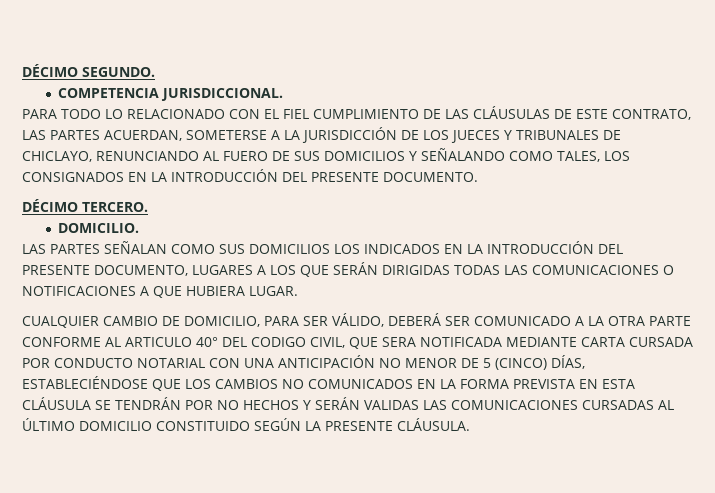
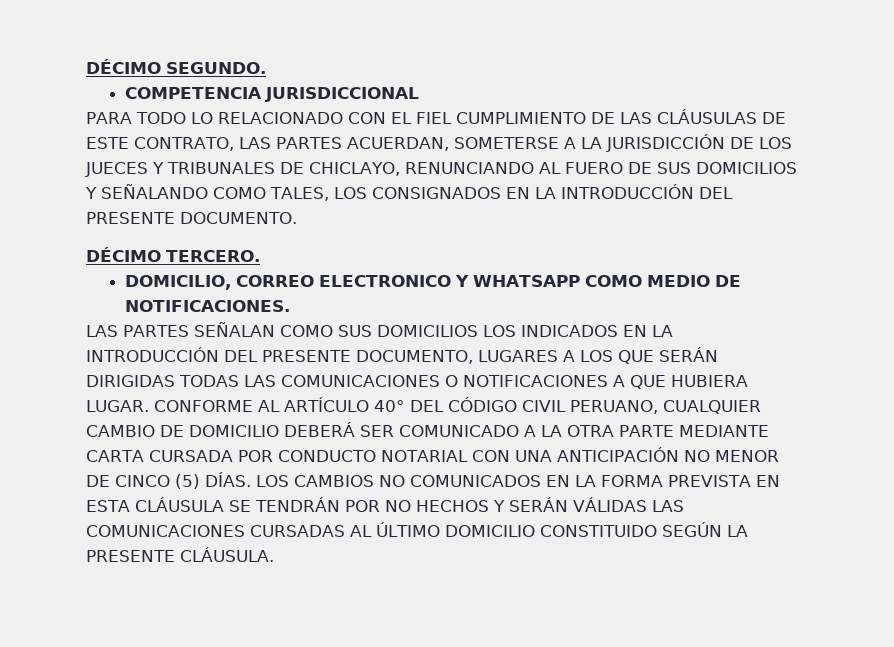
[160,88,283,101] JURISDICCIONAL. -> [265,87,420,102] JURISDICCIONAL
[57,223,139,233] DOMICILIO. -> [125,275,742,290] [125,300,291,312] DOMICILIO, CORREO ELECTRONICO Y WHATSAPP COMO MEDIO DE NOTIFICACIONES.
[22,313,384,328] // CUALQUIER CAMBIO DE DOMICILIO, PARA SER VÁLIDO, -> [153,397,761,414] [86,425,279,437] CONFORME AL ARTÍCULO 40° DEL CÓDIGO CIVIL PERUANO, CUALQUIER CAMBIO DE DOMICILIO
[22,337,502,349] CONFORME AL ARTICULO 40° DEL CODIGO CIVIL, QUE SERA NOTIFICADA -> (674, 431) none
[482,355,585,370] [22,376,181,391] 5 (CINCO) DÍAS, ESTABLECIÉNDOSE QUE -> [115,472,251,489] CINCO (5) DÍAS.
[364,400,419,410] VALIDAS -> [572,497,647,512] VÁLIDAS

